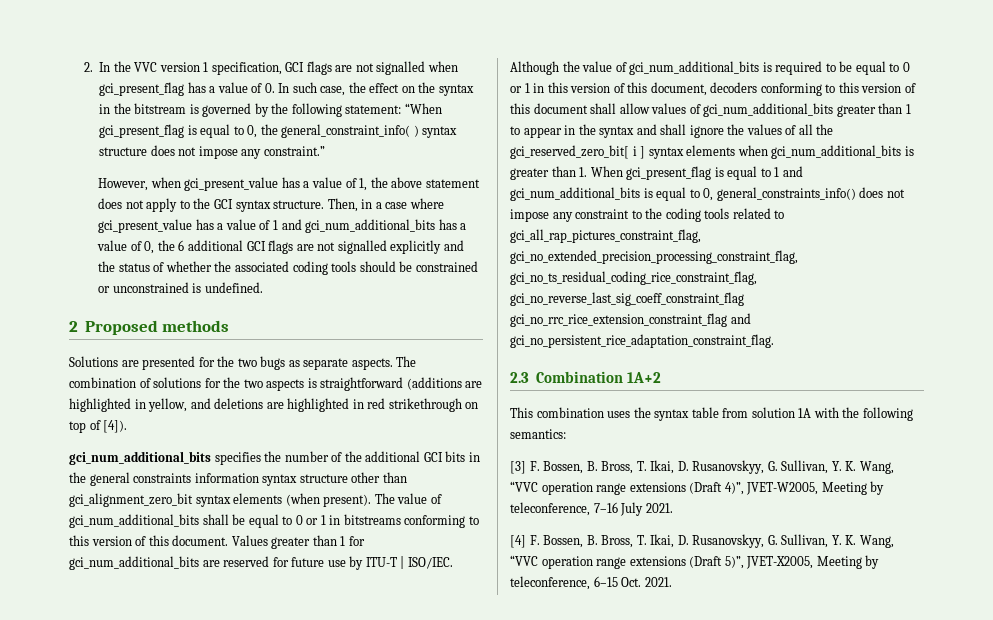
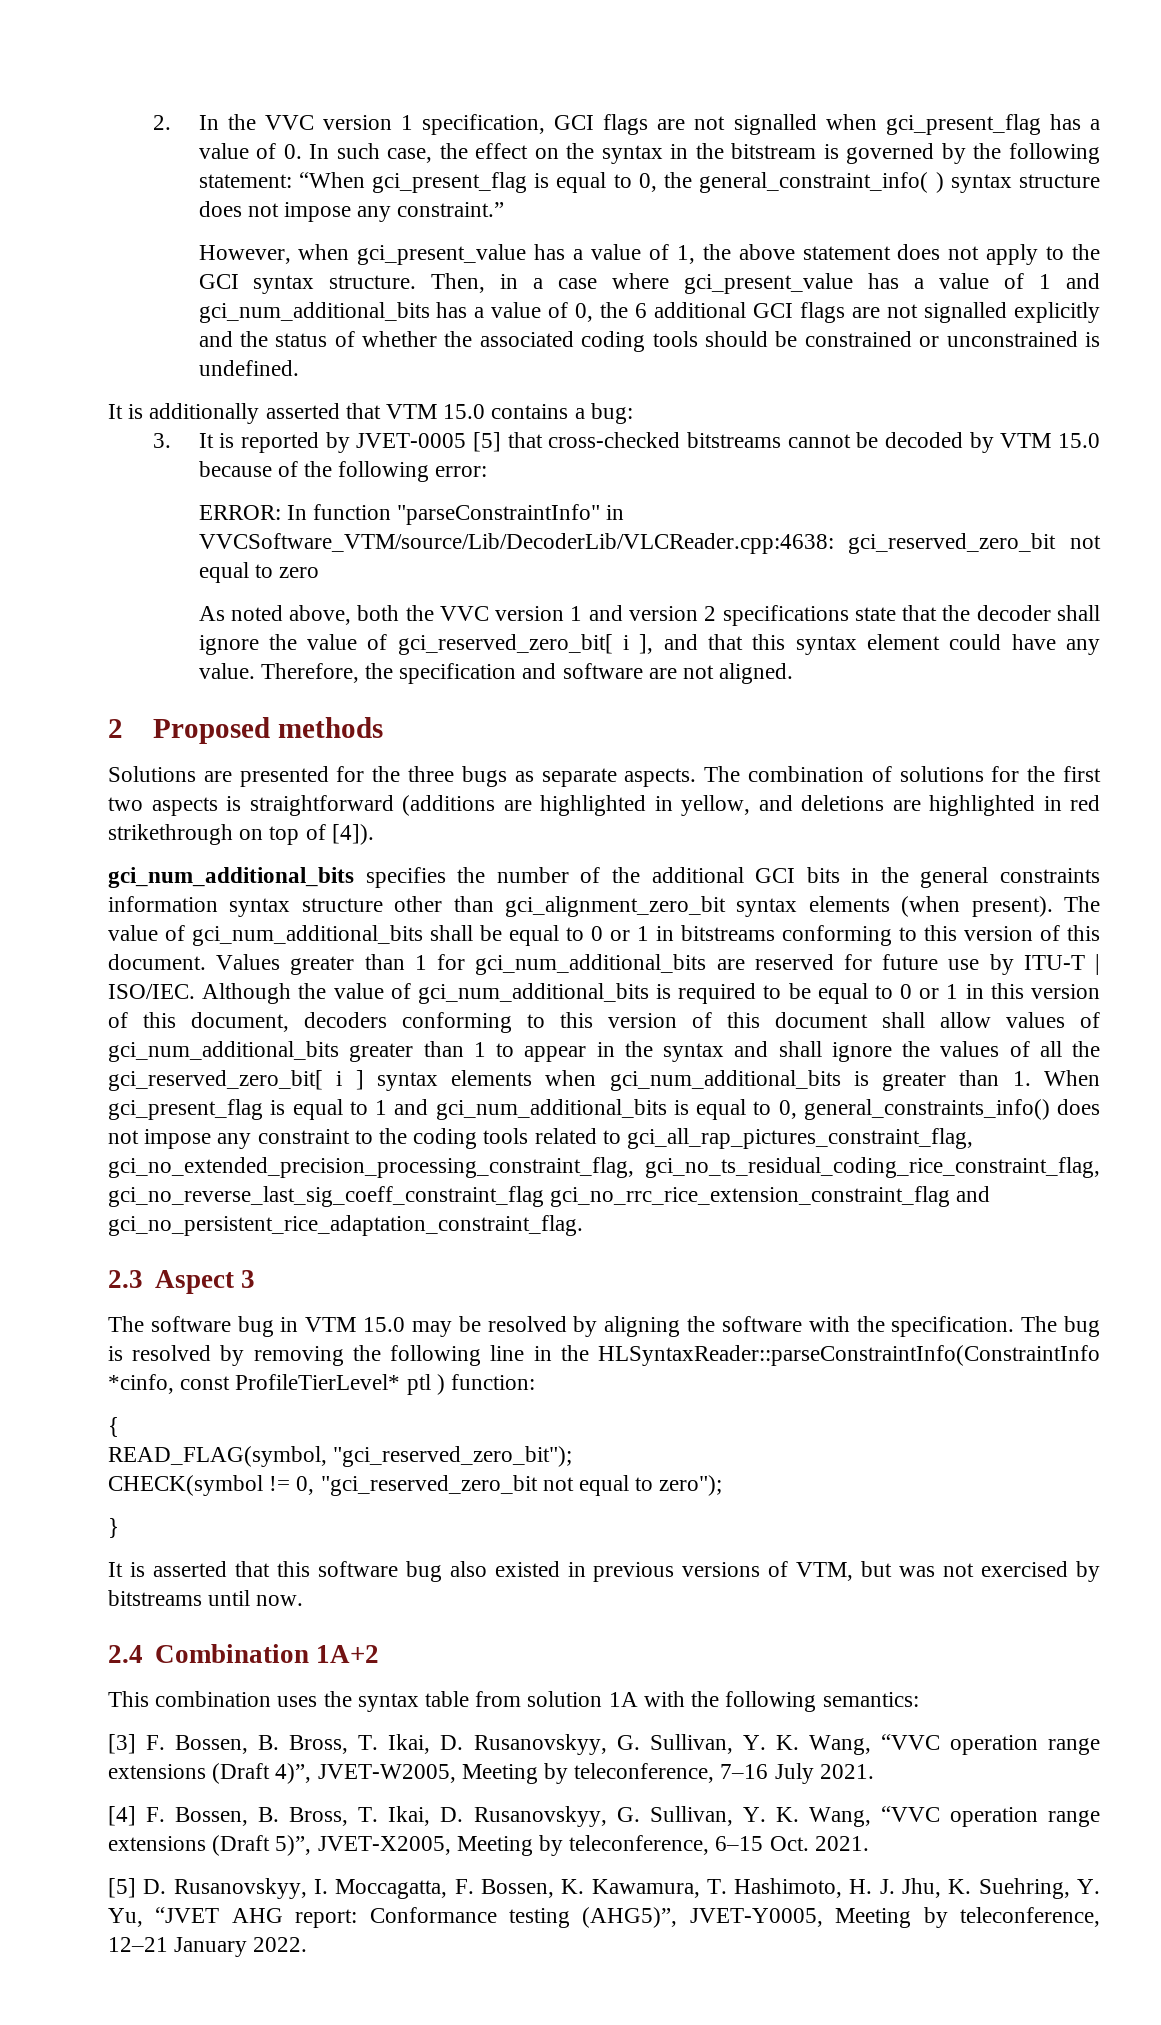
(263, 287) none -> [108,403,633,424] [153,432,1100,453] [198,461,488,482] [198,504,625,525] [198,533,1101,554] [198,562,319,583] [198,605,1100,626] [198,634,1100,655] [198,663,794,684] // It is additionally asserted that VTM 15.0 contains a bug: // 3. It is reported by JVET-0005 [5] that cross-checked bitstreams cannot be decoded by VTM 15.0 because of the following error: // ERROR: In function "parseConstraintInfo" in VVCSoftware_VTM/source/Lib/DecoderLib/VLCReader.cpp:4638: gci_reserved_zero_bit not equal to zero // As noted above, both the VVC version 1 and version 2 specifications state that the decoder shall ignore the value of gci_reserved_zero_bit[ i ], and that this syntax element could have any value. Therefore, the specification and software are not aligned.
[237,358,257,367] two -> [408,766,455,782] three
(241, 382) none -> [1063,766,1101,782] first
(529, 377) none -> [154,1270,255,1294] [108,1316,1101,1337] [108,1345,1100,1366] [108,1374,536,1395] [108,1417,119,1437] [108,1446,573,1467] [108,1475,723,1496] [108,1518,119,1538] [108,1561,1100,1582] [108,1590,304,1606] [108,1645,143,1663] Aspect 3 // The software bug in VTM 15.0 may be resolved by aligning the software with the specification. The bug is resolved by removing the following line in the HLSyntaxReader::parseConstraintInfo(ConstraintInfo *cinfo, const ProfileTierLevel* ptl ) function: // { // READ_FLAG(symbol, "gci_reserved_zero_bit"); // CHECK(symbol != 0, "gci_reserved_zero_bit not equal to zero"); // } // It is asserted that this software bug also existed in previous versions of VTM, but was not exercised by bitstreams until now. // 2.4
(672, 582) none -> [108,1878,1100,1899] [108,1907,1100,1928] [108,1937,308,1957] // [5] D. Rusanovskyy, I. Moccagatta, F. Bossen, K. Kawamura, T. Hashimoto, H. J. Jhu, K. Suehring, Y. Yu, “JVET AHG report: Conformance testing (AHG5)”, JVET-Y0005, Meeting by teleconference, 12–21 January 2022.

